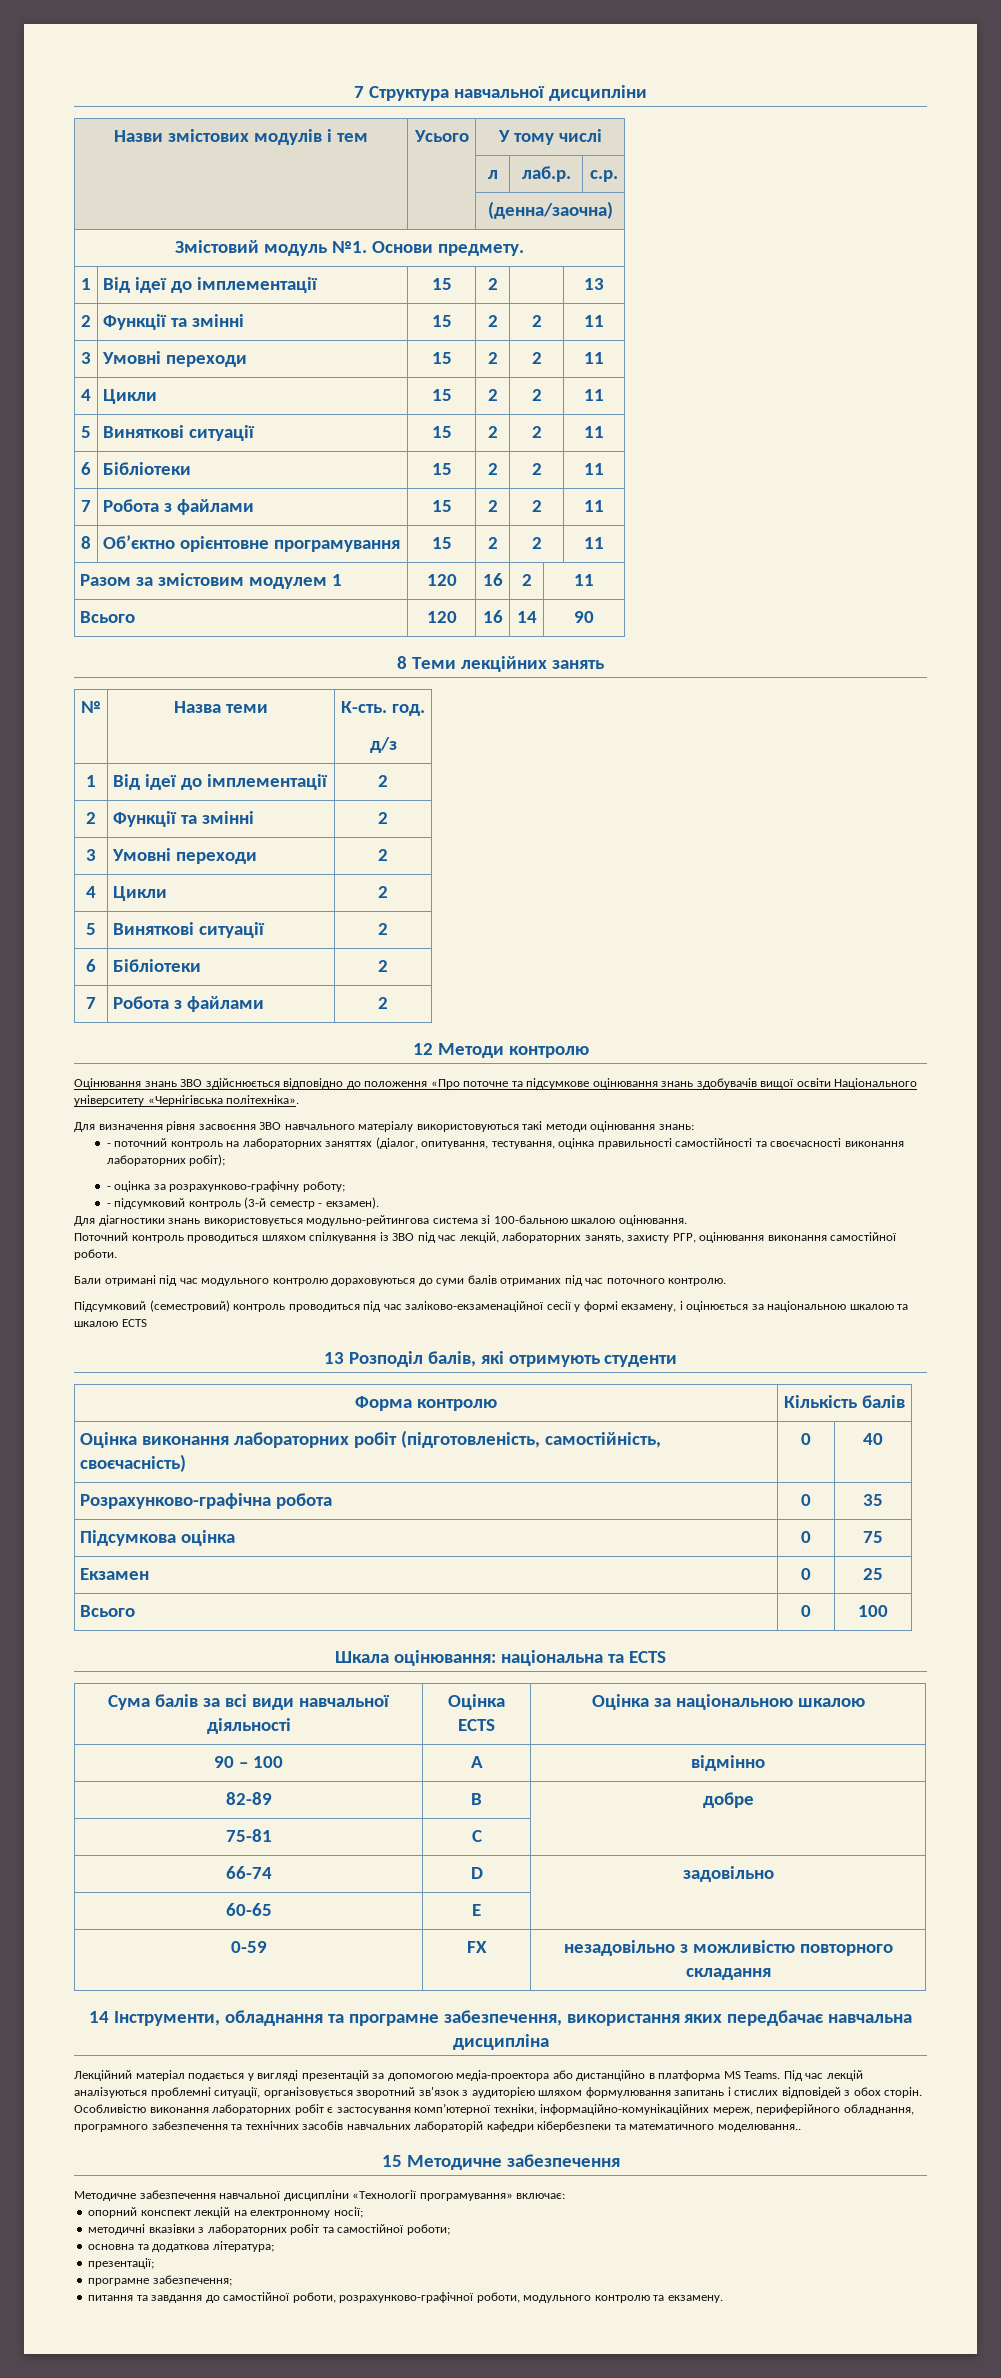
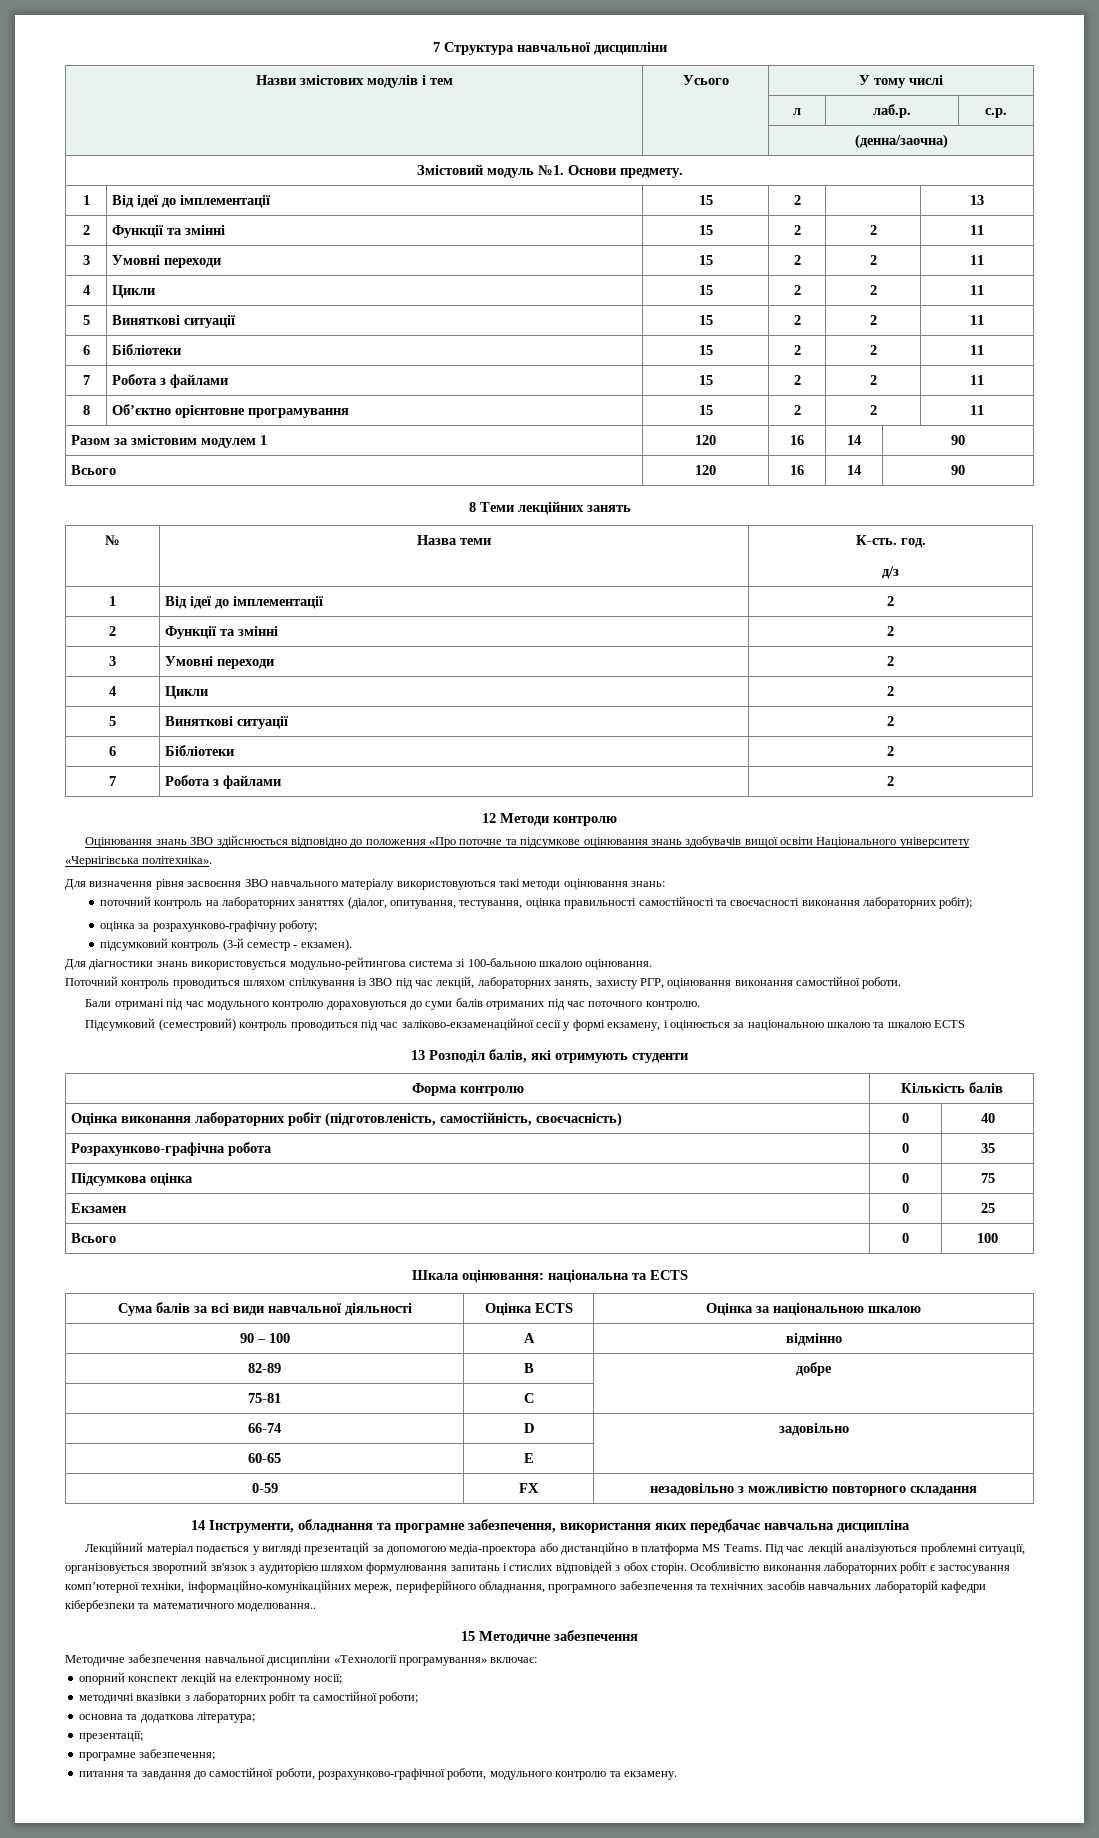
[521,574,532,586] [574,574,594,586] 2 | 11 -> [847,435,861,445] [951,435,965,445] 14 | 90
[106,1143,111,1147] - -> (666, 884) none
[106,1186,111,1190] - -> (973, 903) none
[106,1203,111,1207] - -> (317, 926) none

